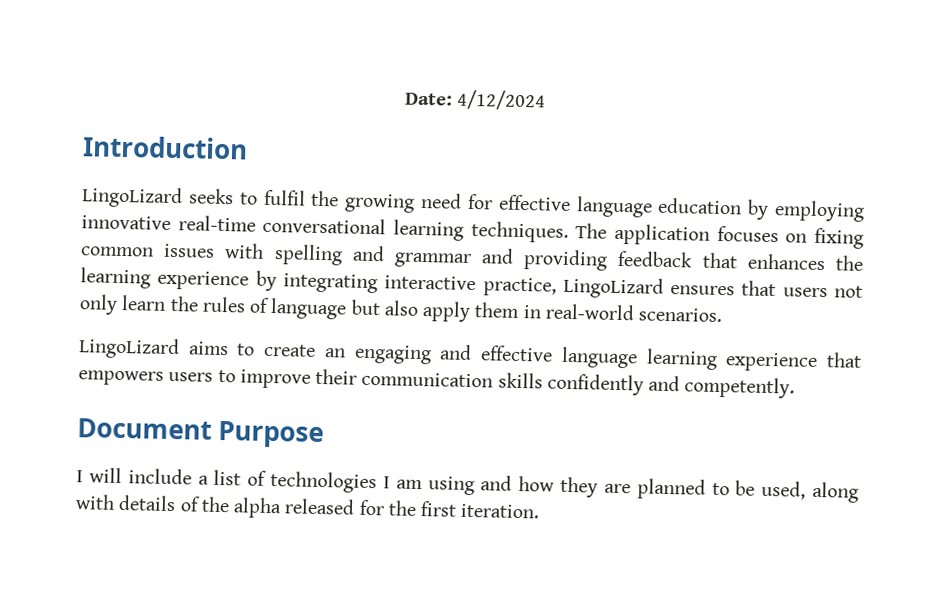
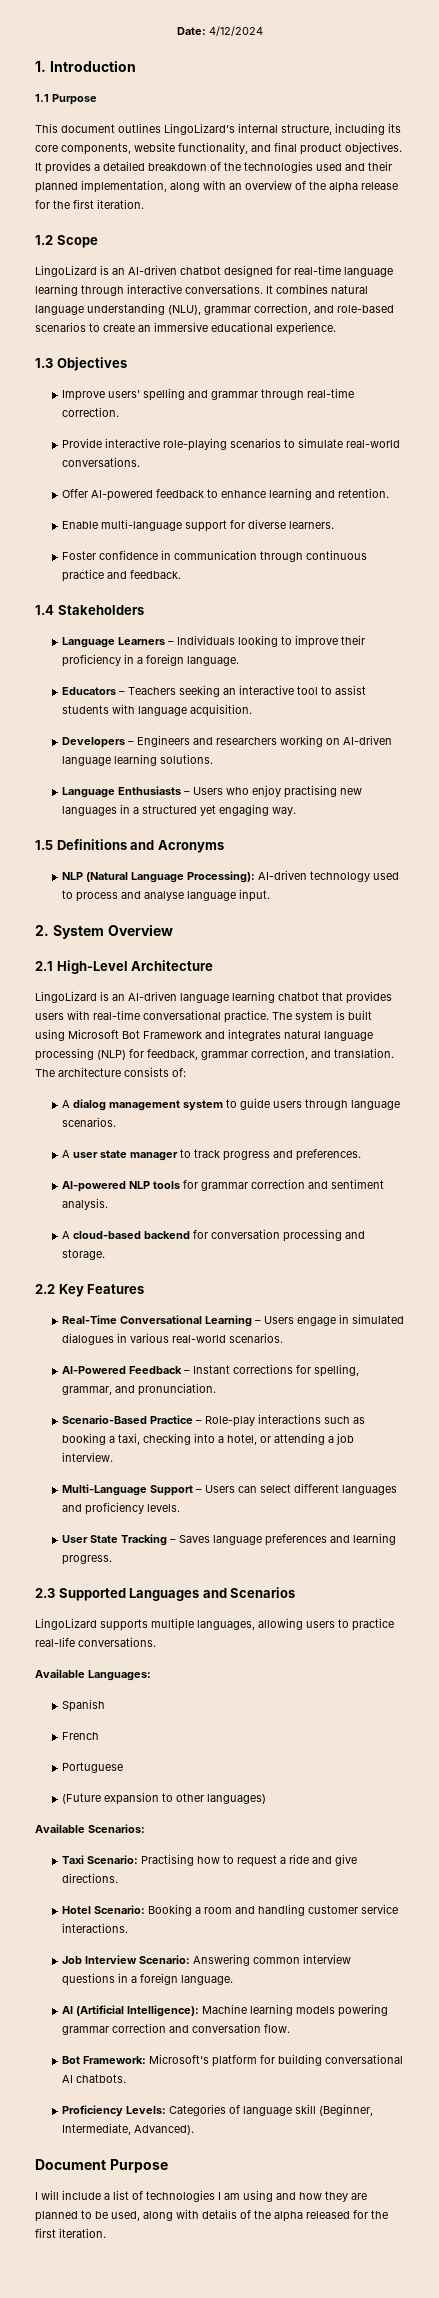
(547, 100) none -> [35,61,46,72] 1.
[81,186,865,222] [81,215,864,249] [80,243,865,271] [80,267,863,299] [79,294,723,323] [78,337,863,372] [78,368,796,399] LingoLizard seeks to fulfil the growing need for effective language education by employing innovative real-time conversational learning techniques. The application focuses on fixing common issues with spelling and grammar and providing feedback that enhances the learning experience by integrating interactive practice, LingoLizard ensures that users not only learn the rules of language but also apply them in real-world scenarios. // LingoLizard aims to create an engaging and effective language learning experience that empowers users to improve their communication skills confidently and competently. -> [35,94,97,105] [35,123,401,135] [35,142,402,155] [35,161,392,174] [35,180,398,193] [35,199,144,209] [35,235,98,248] [35,265,393,277] [35,284,368,296] [35,303,394,315] [35,322,336,335] [35,357,127,371] [61,388,354,401] [61,407,119,417] [61,438,400,451] [61,457,140,467] [61,488,389,501] [61,519,334,532] [61,550,367,562] [61,569,181,582] [35,605,144,615] [61,635,365,648] [61,654,239,667] [61,685,366,697] [61,704,252,717] [61,735,392,748] [61,754,213,766] [61,785,362,798] [61,804,296,816] [35,839,224,853] [61,870,399,883] [61,889,270,902] [35,924,173,939] [35,960,214,974] [35,991,392,1004] [35,1010,372,1023] [35,1029,373,1041] [35,1048,394,1061] [35,1067,186,1077] [61,1098,400,1111] [61,1117,116,1127] [61,1149,361,1161] [61,1179,384,1192] [61,1198,108,1210] [61,1229,365,1242] [61,1249,105,1260] [35,1284,145,1297] [61,1314,404,1327] [61,1333,283,1345] [61,1364,359,1377] [61,1383,216,1396] [61,1414,365,1427] [61,1433,354,1445] [61,1452,113,1462] [61,1483,397,1496] [61,1502,180,1515] [61,1533,396,1546] [61,1555,112,1565] [35,1587,296,1601] [35,1618,394,1631] [35,1637,156,1647] [35,1669,151,1681] [61,1699,105,1712] [61,1732,99,1740] [61,1762,123,1773] [61,1792,266,1805] [35,1824,145,1833] [61,1854,357,1867] [61,1873,118,1883] [61,1904,398,1916] [61,1923,128,1933] [61,1954,351,1966] [61,1973,233,1986] [61,2004,388,2017] [61,2023,290,2035] [61,2054,403,2067] [61,2074,126,2083] [61,2104,373,2117] [61,2123,194,2135] 1.1 Purpose // This document outlines LingoLizard’s internal structure, including its core components, website functionality, and final product objectives. It provides a detailed breakdown of the technologies used and their planned implementation, along with an overview of the alpha release for the first iteration. // 1.2 Scope // LingoLizard is an AI-driven chatbot designed for real-time language learning through interactive conversations. It combines natural language understanding (NLU), grammar correction, and role-based scenarios to create an immersive educational experience. // 1.3 Objectives // Improve users' spelling and grammar through real-time correction. // Provide interactive role-playing scenarios to simulate real-world conversations. // Offer AI-powered feedback to enhance learning and retention. // Enable multi-language support for diverse learners. // Foster confidence in communication through continuous practice and feedback. // 1.4 Stakeholders // Language Learners – Individuals looking to improve their proficiency in a foreign language. // Educators – Teachers seeking an interactive tool to assist students with language acquisition. // Developers – Engineers and researchers working on AI-driven language learning solutions. // Language Enthusiasts – Users who enjoy practising new languages in a structured yet engaging way. // 1.5 Definitions and Acronyms // NLP (Natural Language Processing): AI-driven technology used to process and analyse language input. // 2. System Overview // 2.1 High-Level Architecture // LingoLizard is an AI-driven language learning chatbot that provides users with real-time conversational practice. The system is built using Microsoft Bot Framework and integrates natural language processing (NLP) for feedback, grammar correction, and translation. The architecture consists of: // A dialog management system to guide users through language scenarios. // A user state manager to track progress and preferences. // AI-powered NLP tools for grammar correction and sentiment analysis. // A cloud-based backend for conversation processing and storage. // 2.2 Key Features // Real-Time Conversational Learning – Users engage in simulated dialogues in various real-world scenarios. // AI-Powered Feedback – Instant corrections for spelling, grammar, and pronunciation. // Scenario-Based Practice – Role-play interactions such as booking a taxi, checking into a hotel, or attending a job interview. // Multi-Language Support – Users can select different languages and proficiency levels. // User State Tracking – Saves language preferences and learning progress. // 2.3 Supported Languages and Scenarios // LingoLizard supports multiple languages, allowing users to practice real-life conversations. // Available Languages: // Spanish // French // Portuguese // (Future expansion to other languages) // Available Scenarios: // Taxi Scenario: Practising how to request a ride and give directions. // Hotel Scenario: Booking a room and handling customer service interactions. // Job Interview Scenario: Answering common interview questions in a foreign language. // AI (Artificial Intelligence): Machine learning models powering grammar correction and conversation flow. // Bot Framework: Microsoft’s platform for building conversational AI chatbots. // Proficiency Levels: Categories of language skill (Beginner, Intermediate, Advanced).

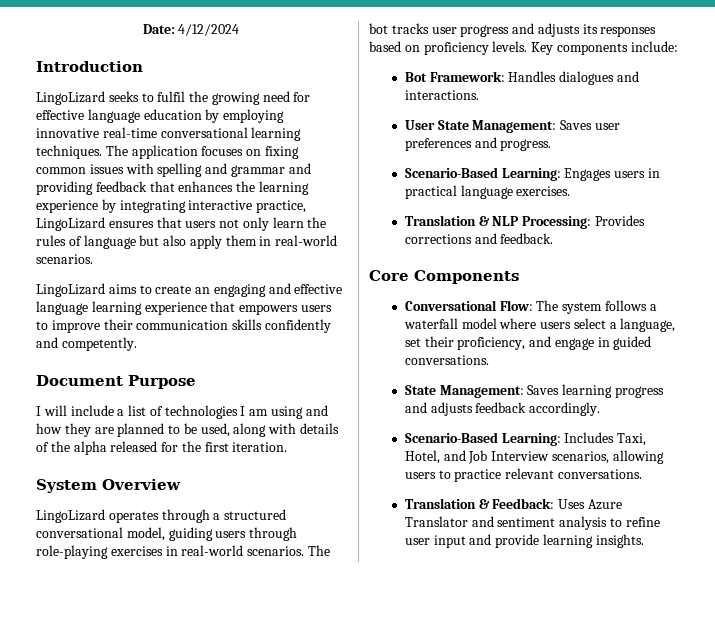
[35,61,46,72] 1. -> (240, 30) none
[35,94,97,105] [35,123,401,135] [35,142,402,155] [35,161,392,174] [35,180,398,193] [35,199,144,209] [35,235,98,248] [35,265,393,277] [35,284,368,296] [35,303,394,315] [35,322,336,335] [35,357,127,371] [61,388,354,401] [61,407,119,417] [61,438,400,451] [61,457,140,467] [61,488,389,501] [61,519,334,532] [61,550,367,562] [61,569,181,582] [35,605,144,615] [61,635,365,648] [61,654,239,667] [61,685,366,697] [61,704,252,717] [61,735,392,748] [61,754,213,766] [61,785,362,798] [61,804,296,816] [35,839,224,853] [61,870,399,883] [61,889,270,902] [35,924,173,939] [35,960,214,974] [35,991,392,1004] [35,1010,372,1023] [35,1029,373,1041] [35,1048,394,1061] [35,1067,186,1077] [61,1098,400,1111] [61,1117,116,1127] [61,1149,361,1161] [61,1179,384,1192] [61,1198,108,1210] [61,1229,365,1242] [61,1249,105,1260] [35,1284,145,1297] [61,1314,404,1327] [61,1333,283,1345] [61,1364,359,1377] [61,1383,216,1396] [61,1414,365,1427] [61,1433,354,1445] [61,1452,113,1462] [61,1483,397,1496] [61,1502,180,1515] [61,1533,396,1546] [61,1555,112,1565] [35,1587,296,1601] [35,1618,394,1631] [35,1637,156,1647] [35,1669,151,1681] [61,1699,105,1712] [61,1732,99,1740] [61,1762,123,1773] [61,1792,266,1805] [35,1824,145,1833] [61,1854,357,1867] [61,1873,118,1883] [61,1904,398,1916] [61,1923,128,1933] [61,1954,351,1966] [61,1973,233,1986] [61,2004,388,2017] [61,2023,290,2035] [61,2054,403,2067] [61,2074,126,2083] [61,2104,373,2117] [61,2123,194,2135] 1.1 Purpose // This document outlines LingoLizard’s internal structure, including its core components, website functionality, and final product objectives. It provides a detailed breakdown of the technologies used and their planned implementation, along with an overview of the alpha release for the first iteration. // 1.2 Scope // LingoLizard is an AI-driven chatbot designed for real-time language learning through interactive conversations. It combines natural language understanding (NLU), grammar correction, and role-based scenarios to create an immersive educational experience. // 1.3 Objectives // Improve users' spelling and grammar through real-time correction. // Provide interactive role-playing scenarios to simulate real-world conversations. // Offer AI-powered feedback to enhance learning and retention. // Enable multi-language support for diverse learners. // Foster confidence in communication through continuous practice and feedback. // 1.4 Stakeholders // Language Learners – Individuals looking to improve their proficiency in a foreign language. // Educators – Teachers seeking an interactive tool to assist students with language acquisition. // Developers – Engineers and researchers working on AI-driven language learning solutions. // Language Enthusiasts – Users who enjoy practising new languages in a structured yet engaging way. // 1.5 Definitions and Acronyms // NLP (Natural Language Processing): AI-driven technology used to process and analyse language input. // 2. System Overview // 2.1 High-Level Architecture // LingoLizard is an AI-driven language learning chatbot that provides users with real-time conversational practice. The system is built using Microsoft Bot Framework and integrates natural language processing (NLP) for feedback, grammar correction, and translation. The architecture consists of: // A dialog management system to guide users through language scenarios. // A user state manager to track progress and preferences. // AI-powered NLP tools for grammar correction and sentiment analysis. // A cloud-based backend for conversation processing and storage. // 2.2 Key Features // Real-Time Conversational Learning – Users engage in simulated dialogues in various real-world scenarios. // AI-Powered Feedback – Instant corrections for spelling, grammar, and pronunciation. // Scenario-Based Practice – Role-play interactions such as booking a taxi, checking into a hotel, or attending a job interview. // Multi-Language Support – Users can select different languages and proficiency levels. // User State Tracking – Saves language preferences and learning progress. // 2.3 Supported Languages and Scenarios // LingoLizard supports multiple languages, allowing users to practice real-life conversations. // Available Languages: // Spanish // French // Portuguese // (Future expansion to other languages) // Available Scenarios: // Taxi Scenario: Practising how to request a ride and give directions. // Hotel Scenario: Booking a room and handling customer service interactions. // Job Interview Scenario: Answering common interview questions in a foreign language. // AI (Artificial Intelligence): Machine learning models powering grammar correction and conversation flow. // Bot Framework: Microsoft’s platform for building conversational AI chatbots. // Proficiency Levels: Categories of language skill (Beginner, Intermediate, Advanced). -> [36,91,311,105] [36,109,285,123] [36,127,302,141] [36,145,299,159] [36,163,311,177] [36,181,309,195] [36,199,307,213] [36,217,327,231] [36,235,338,249] [36,254,93,264] [36,283,343,297] [36,301,332,315] [36,319,331,333] [36,337,137,351] LingoLizard seeks to fulfil the growing need for effective language education by employing innovative real-time conversational learning techniques. The application focuses on fixing common issues with spelling and grammar and providing feedback that enhances the learning experience by integrating interactive practice, LingoLizard ensures that users not only learn the rules of language but also apply them in real-world scenarios. // LingoLizard aims to create an engaging and effective language learning experience that empowers users to improve their communication skills confidently and competently.
(106, 2233) none -> [36,479,181,493] [36,509,287,523] [36,527,298,541] [36,545,330,559] [369,23,657,37] [369,41,678,55] [404,71,639,85] [404,90,479,100] [404,120,620,133] [404,137,552,151] [404,167,660,181] [404,185,571,199] [404,215,645,229] [404,233,554,244] [369,270,519,284] [404,300,657,314] [403,318,676,332] [404,336,652,350] [404,355,489,365] [404,384,664,398] [404,402,601,416] [404,432,647,446] [404,450,664,464] [404,468,642,482] [404,498,622,510] [404,516,660,530] [404,534,644,548] // System Overview // LingoLizard operates through a structured conversational model, guiding users through role-playing exercises in real-world scenarios. The bot tracks user progress and adjusts its responses based on proficiency levels. Key components include: // Bot Framework: Handles dialogues and interactions. // User State Management: Saves user preferences and progress. // Scenario-Based Learning: Engages users in practical language exercises. // Translation & NLP Processing: Provides corrections and feedback. // Core Components // Conversational Flow: The system follows a waterfall model where users select a language, set their proficiency, and engage in guided conversations. // State Management: Saves learning progress and adjusts feedback accordingly. // Scenario-Based Learning: Includes Taxi, Hotel, and Job Interview scenarios, allowing users to practice relevant conversations. // Translation & Feedback: Uses Azure Translator and sentiment analysis to refine user input and provide learning insights.

